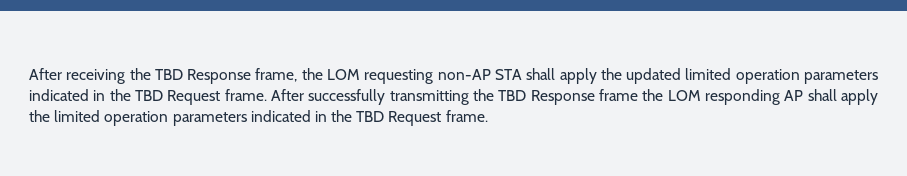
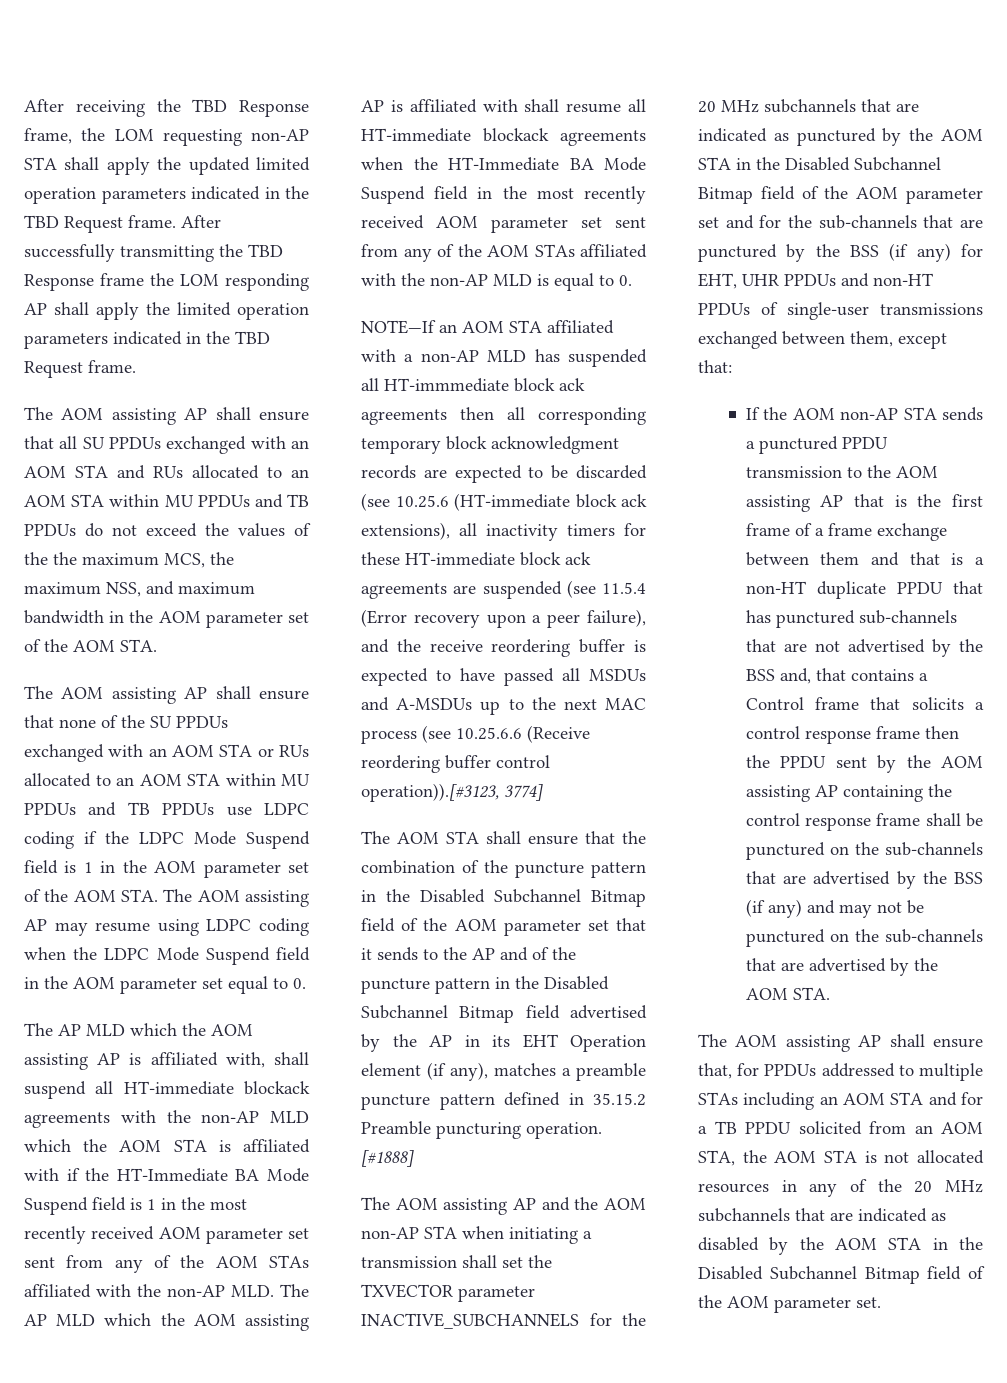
(488, 116) none -> [24,407,309,425] [24,436,309,454] [24,465,309,479] [24,494,309,508] [24,523,311,537] [24,552,234,568] [24,581,255,597] [24,610,309,628] [24,639,157,652] [24,686,309,704] [24,715,228,728] [24,744,309,762] [24,773,310,787] [24,802,309,816] [24,831,310,849] [24,860,309,878] [24,889,309,907] [24,918,309,936] [24,947,310,965] [24,976,306,994] [24,1023,253,1036] [24,1052,309,1070] [24,1081,310,1099] [24,1110,309,1128] [24,1139,310,1153] [24,1168,309,1182] [24,1197,247,1215] [24,1226,309,1244] [24,1255,309,1273] [24,1284,309,1298] [24,1313,309,1331] [361,99,646,113] [361,128,646,146] [361,157,646,171] [361,186,646,204] [361,215,646,233] [361,244,647,262] [361,273,632,291] [361,320,614,334] [361,349,647,367] [361,378,585,392] [361,407,646,425] [361,436,619,454] [361,465,647,483] [361,493,647,511] [361,522,646,541] [361,552,591,566] [361,580,646,599] [361,609,646,628] [361,639,646,657] [361,668,646,686] [361,697,646,715] [361,725,590,744] [361,755,550,773] [361,783,543,802] [361,831,646,845] [361,860,646,878] [361,889,646,907] [361,918,646,936] [361,947,576,961] [361,976,609,994] [361,1005,647,1023] [361,1034,646,1052] [361,1062,646,1081] [361,1092,646,1110] [361,1121,602,1139] [361,1150,414,1167] [361,1197,646,1215] [361,1226,592,1244] [361,1255,552,1268] [361,1284,535,1302] [361,1313,646,1329] [698,99,919,113] [698,128,983,146] [698,157,941,171] [698,186,983,204] [698,215,983,229] [698,243,983,262] [698,273,933,289] [698,302,983,320] [698,331,947,349] [698,360,732,373] [745,407,983,421] [745,436,888,454] [745,465,938,478] [745,494,983,512] [745,523,947,541] [745,552,984,566] [745,581,983,599] [745,610,957,628] [745,639,983,657] [745,668,928,684] [745,697,984,710] [745,726,959,744] [745,755,983,773] [745,784,952,802] [745,813,983,831] [745,842,983,860] [745,871,983,889] [745,899,924,918] [745,929,983,947] [745,958,938,976] [745,987,830,1000] [698,1034,983,1052] [698,1063,983,1081] [698,1092,983,1110] [698,1121,983,1135] [698,1150,984,1166] [698,1179,983,1197] [698,1208,946,1222] [698,1237,983,1255] [698,1266,985,1284] [698,1295,881,1313] // The AOM assisting AP shall ensure that all SU PPDUs exchanged with an AOM STA and RUs allocated to an AOM STA within MU PPDUs and TB PPDUs do not exceed the values of the the maximum MCS, the maximum NSS, and maximum bandwidth in the AOM parameter set of the AOM STA. // The AOM assisting AP shall ensure that none of the SU PPDUs exchanged with an AOM STA or RUs allocated to an AOM STA within MU PPDUs and TB PPDUs use LDPC coding if the LDPC Mode Suspend field is 1 in the AOM parameter set of the AOM STA. The AOM assisting AP may resume using LDPC coding when the LDPC Mode Suspend field in the AOM parameter set equal to 0. // The AP MLD which the AOM assisting AP is affiliated with, shall suspend all HT-immediate blockack agreements with the non-AP MLD which the AOM STA is affiliated with if the HT-Immediate BA Mode Suspend field is 1 in the most recently received AOM parameter set sent from any of the AOM STAs affiliated with the non-AP MLD. The AP MLD which the AOM assisting AP is affiliated with shall resume all HT-immediate blockack agreements when the HT-Immediate BA Mode Suspend field in the most recently received AOM parameter set sent from any of the AOM STAs affiliated with the non-AP MLD is equal to 0. // NOTE—If an AOM STA affiliated with a non-AP MLD has suspended all HT-immmediate block ack agreements then all corresponding temporary block acknowledgment records are expected to be discarded (see 10.25.6 (HT-immediate block ack extensions), all inactivity timers for these HT-immediate block ack agreements are suspended (see 11.5.4 (Error recovery upon a peer failure), and the receive reordering buffer is expected to have passed all MSDUs and A-MSDUs up to the next MAC process (see 10.25.6.6 (Receive reordering buffer control operation)).[#3123, 3774] // The AOM STA shall ensure that the combination of the puncture pattern in the Disabled Subchannel Bitmap field of the AOM parameter set that it sends to the AP and of the puncture pattern in the Disabled Subchannel Bitmap field advertised by the AP in its EHT Operation element (if any), matches a preamble puncture pattern defined in 35.15.2 Preamble puncturing operation. [#1888] // The AOM assisting AP and the AOM non-AP STA when initiating a transmission shall set the TXVECTOR parameter INACTIVE_SUBCHANNELS for the 20 MHz subchannels that are indicated as punctured by the AOM STA in the Disabled Subchannel Bitmap field of the AOM parameter set and for the sub-channels that are punctured by the BSS (if any) for EHT, UHR PPDUs and non-HT PPDUs of single-user transmissions exchanged between them, except that: // If the AOM non-AP STA sends a punctured PPDU transmission to the AOM assisting AP that is the first frame of a frame exchange between them and that is a non-HT duplicate PPDU that has punctured sub-channels that are not advertised by the BSS and, that contains a Control frame that solicits a control response frame then the PPDU sent by the AOM assisting AP containing the control response frame shall be punctured on the sub-channels that are advertised by the BSS (if any) and may not be punctured on the sub-channels that are advertised by the AOM STA. // The AOM assisting AP shall ensure that, for PPDUs addressed to multiple STAs including an AOM STA and for a TB PPDU solicited from an AOM STA, the AOM STA is not allocated resources in any of the 20 MHz subchannels that are indicated as disabled by the AOM STA in the Disabled Subchannel Bitmap field of the AOM parameter set.

